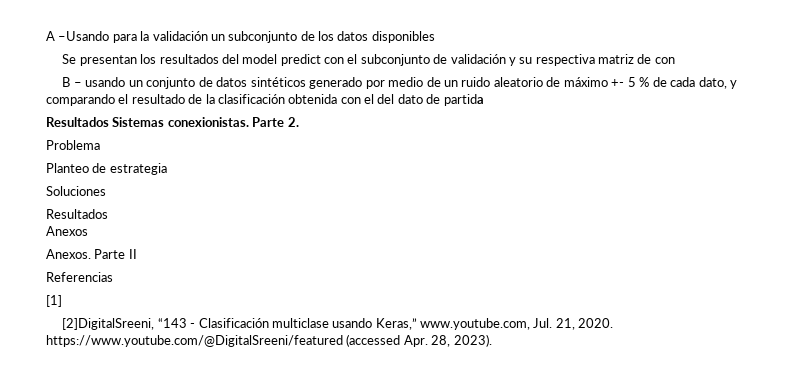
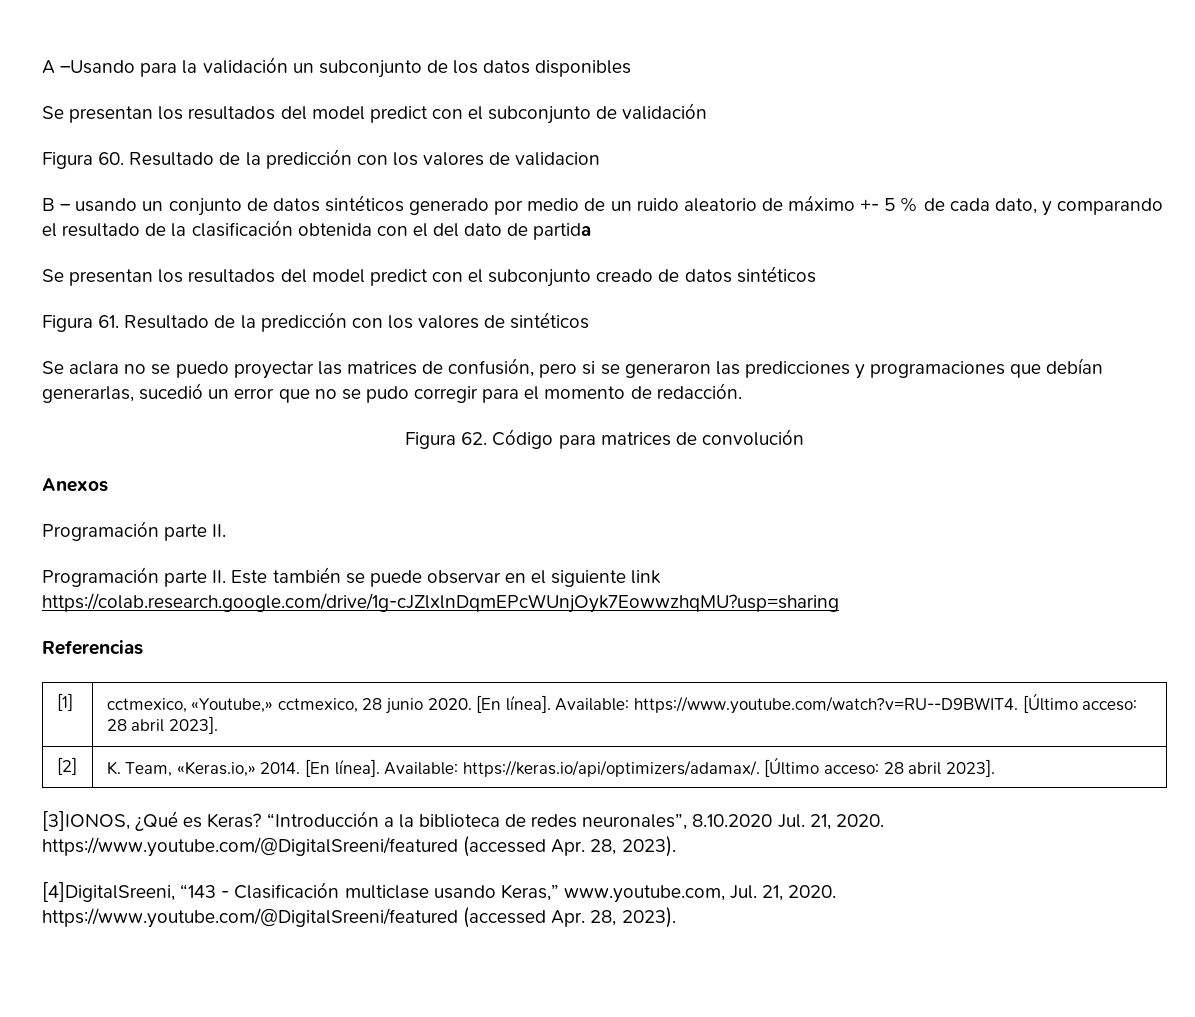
[508,54,675,66] y su respectiva matriz de con -> [42,149,601,169] // Figura 60. Resultado de la predicción con los valores de validacion
[46,117,299,127] [46,140,100,150] [46,163,167,175] [46,186,106,196] [46,209,108,219] [46,226,88,236] [46,249,137,259] [46,272,113,282] [46,295,62,307] [62,318,155,330] Resultados Sistemas conexionistas. Parte 2. // Problema // Planteo de estrategia // Soluciones // Resultados // Anexos // Anexos. Parte II // Referencias // [1] // [2]DigitalSreeni, -> [42,266,816,287] [42,312,590,332] [42,358,1104,379] [42,383,742,403] [405,429,804,449] [42,478,108,492] [42,521,227,541] [42,567,662,587] [42,593,839,613] [42,640,143,655] [56,693,73,711] [106,693,1138,714] [106,716,218,734] [56,757,77,775] [106,757,995,777] [42,811,884,831] [42,836,676,857] [42,882,175,902] Se presentan los resultados del model predict con el subconjunto creado de datos sintéticos // Figura 61. Resultado de la predicción con los valores de sintéticos // Se aclara no se puedo proyectar las matrices de confusión, pero si se generaron las predicciones y programaciones que debían generarlas, sucedió un error que no se pudo corregir para el momento de redacción. // Figura 62. Código para matrices de convolución // Anexos // Programación parte II. // Programación parte II. Este también se puede observar en el siguiente link https://colab.research.google.com/drive/1g-cJZlxlnDqmEPcWUnjOyk7EowwzhqMU?usp=sharing // Referencias // [1] | cctmexico, «Youtube,» cctmexico, 28 junio 2020. [En línea]. Available: https://www.youtube.com/watch?v=RU--D9BWIT4. [Último acceso: 28 abril 2023]. // [2] | K. Team, «Keras.io,» 2014. [En línea]. Available: https://keras.io/api/optimizers/adamax/. [Último acceso: 28 abril 2023]. // [3]IONOS, ¿Qué es Keras? “Introducción a la biblioteca de redes neuronales”, 8.10.2020 Jul. 21, 2020. https://www.youtube.com/@DigitalSreeni/featured (accessed Apr. 28, 2023). // [4]DigitalSreeni,

